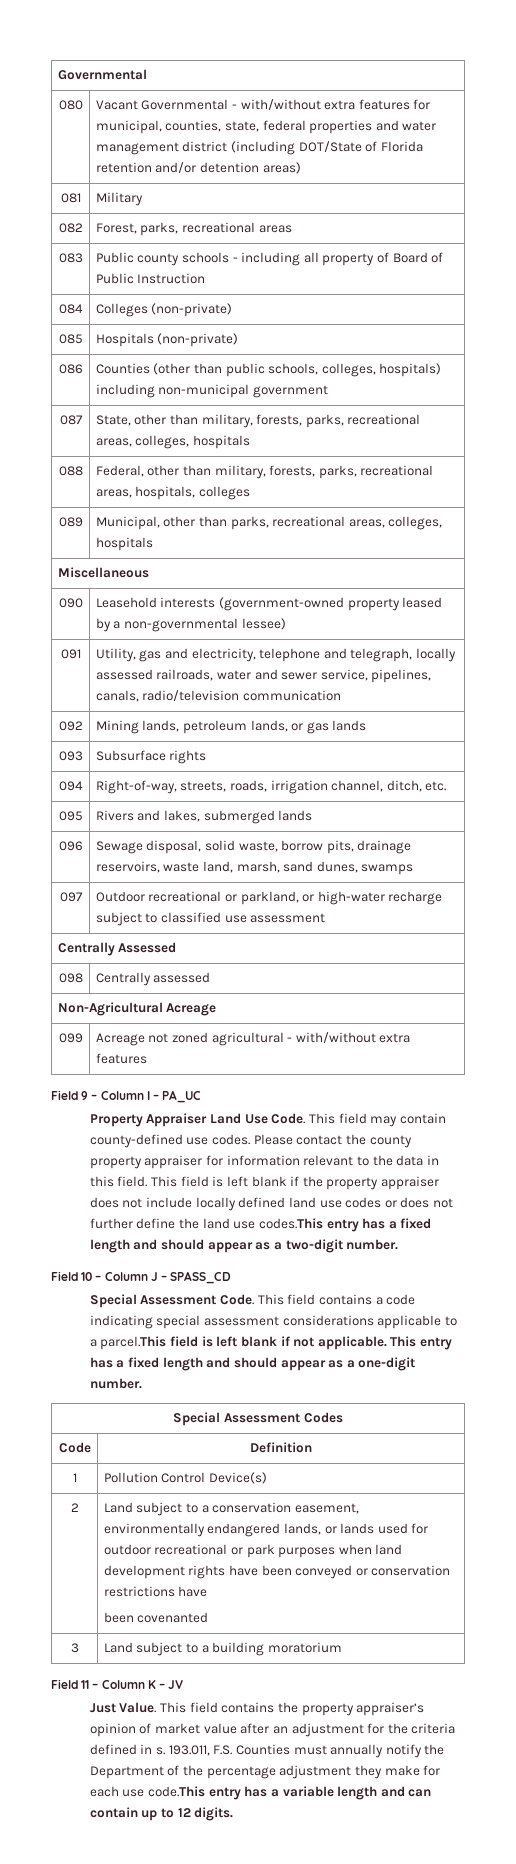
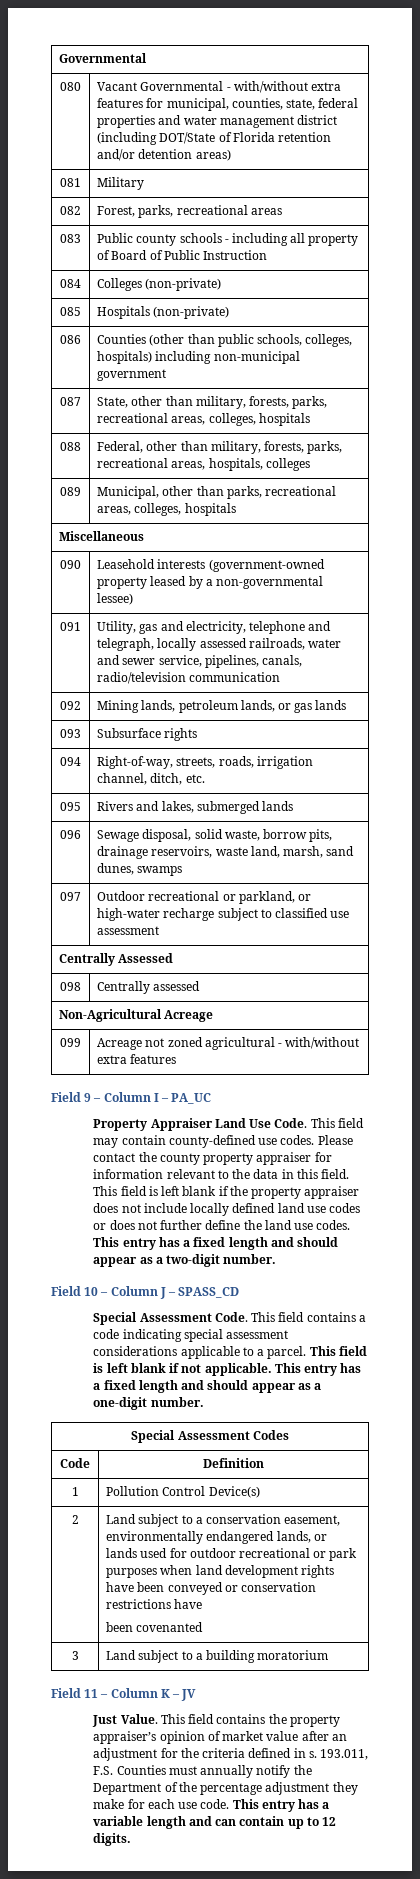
[258,1218,323,1229] codes.This -> [316,1220,351,1230] [93,1237,120,1247] codes. This
[100,1336,167,1350] parcel.This -> [267,1346,336,1359] parcel. This
[147,1786,205,1797] code.This -> [200,1799,259,1809] code. This

